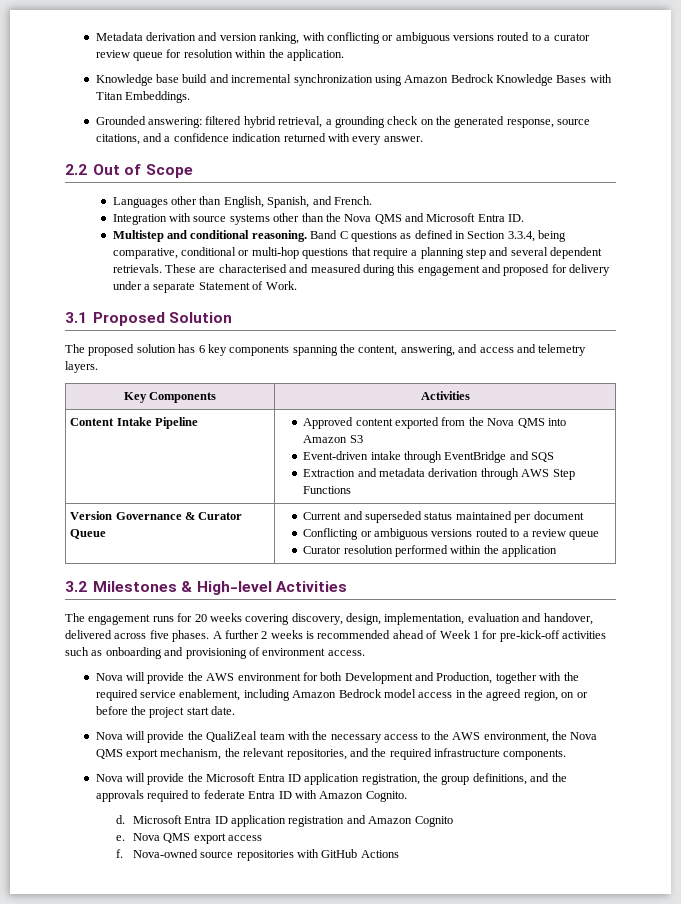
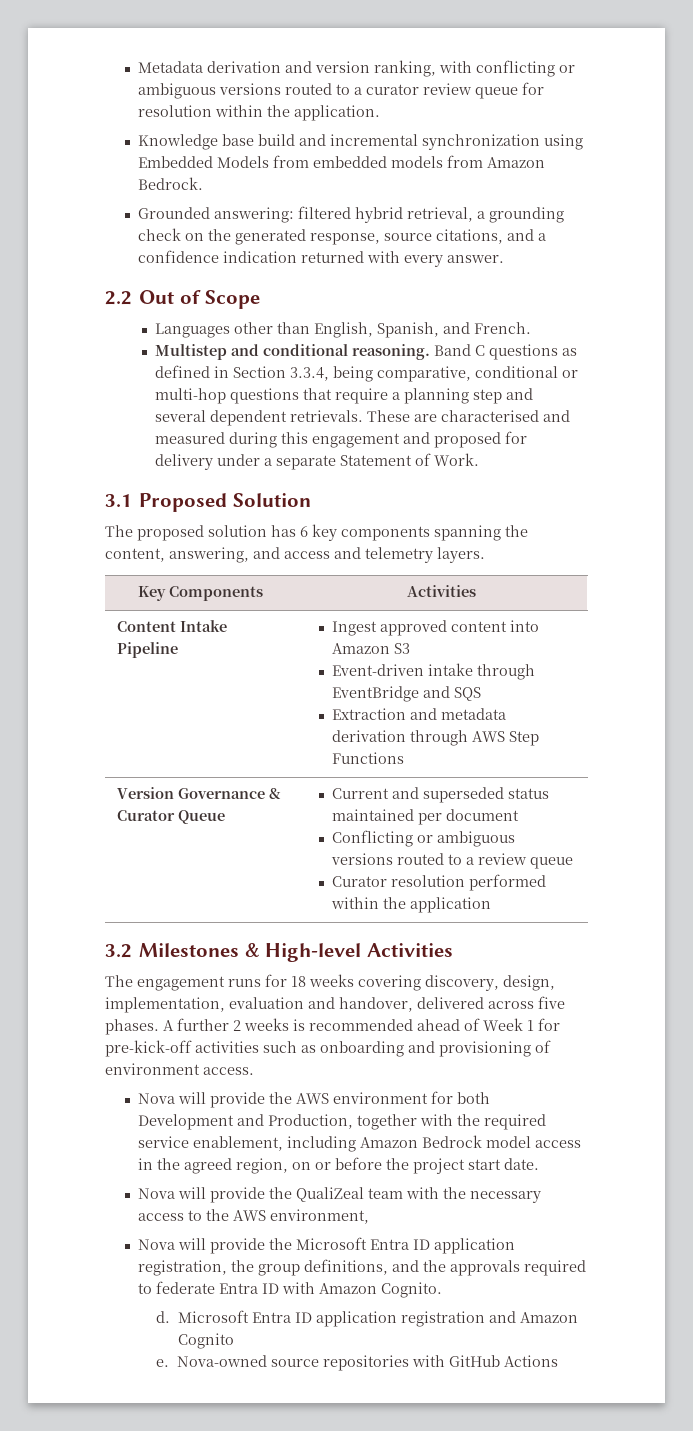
[404,74,612,86] [95,91,191,103] Amazon Bedrock Knowledge Bases with Titan Embeddings. -> [138,155,546,168] [138,177,204,190] Embedded Models from embedded models from Amazon Bedrock.
[112,213,525,225] // Integration with source systems other than the Nova QMS and Microsoft Entra ID. -> (532, 328) none
[303,417,545,429] Approved content exported from the Nova QMS -> [331,620,507,636] Ingest approved content
[194,614,207,622] 20 -> [291,976,306,987] 18
[551,731,598,740] [95,748,567,760] the Nova QMS export mechanism, the relevant repositories, and the required infrastructure components. -> (370, 1216) none
[132,833,262,844] [115,849,123,858] Nova QMS export access // f. -> (170, 1363) none

